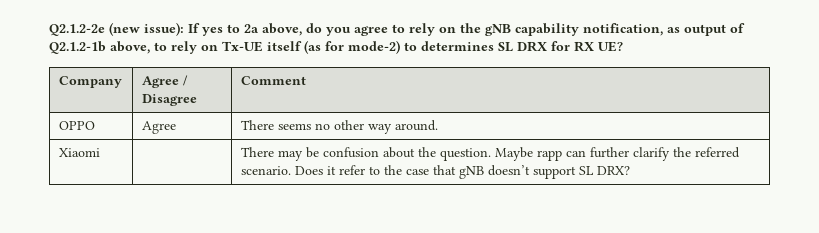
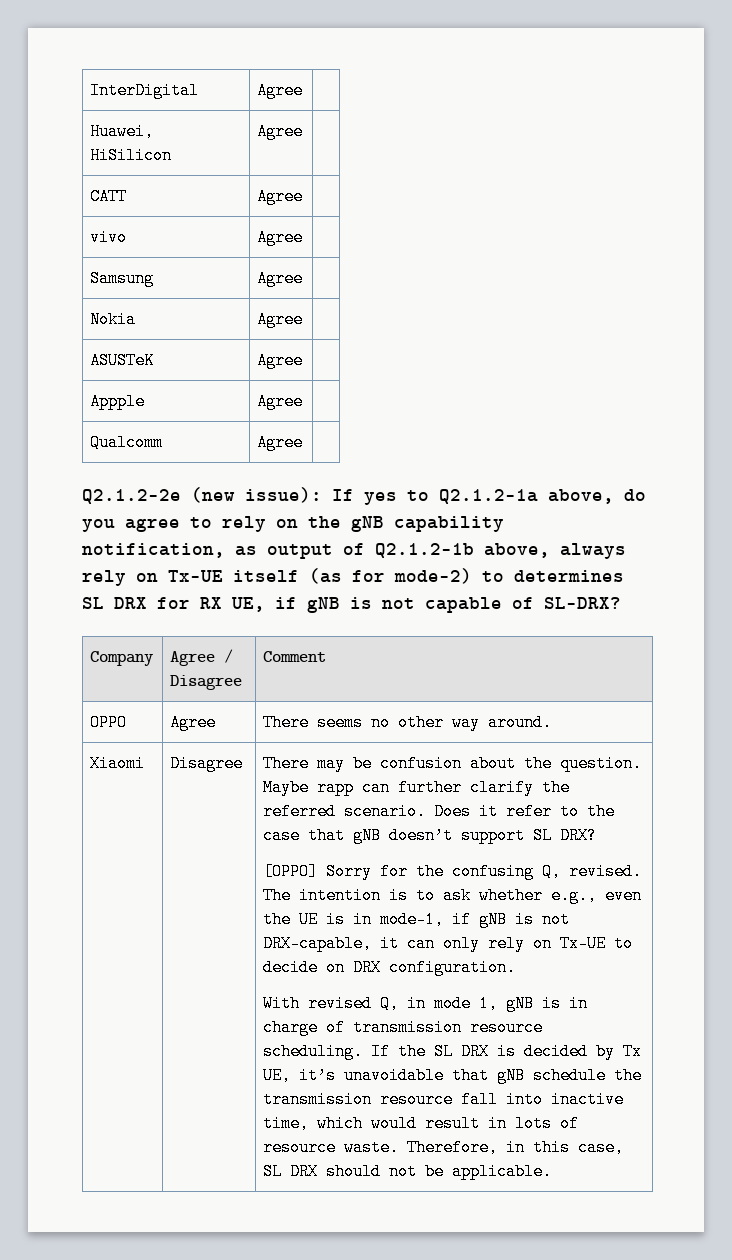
(49, 30) none -> [90,82,200,99] [257,82,304,99] [90,123,155,140] [90,147,173,164] [257,123,304,140] [90,188,128,205] [257,188,304,205] [90,229,128,246] [257,229,304,246] [90,270,155,287] [257,270,304,287] [90,311,137,328] [257,311,304,328] [90,352,155,369] [257,352,304,369] [90,393,146,410] [257,393,304,410] [90,434,164,451] [257,434,304,451] InterDigital | Agree | // Huawei, HiSilicon | Agree | // CATT | Agree | // vivo | Agree | // Samsung | Agree | // Nokia | Agree | // ASUSTeK | Agree | // Appple | Agree | // Qualcomm | Agree | //
[244,24,259,33] 2a -> [439,489,538,504] Q2.1.2-1a
[154,42,167,51] to -> [560,543,626,559] always
[598,41,623,52] UE? -> [231,597,621,613] UE, if gNB is not capable of SL-DRX?
(100, 152) none -> [170,755,244,772] Disagree
(630, 170) none -> [263,863,643,880] [263,887,643,904] [263,911,571,928] [263,935,634,952] [263,959,517,976] [263,995,589,1012] [263,1019,544,1036] [263,1043,643,1060] [263,1067,643,1084] [263,1091,625,1108] [263,1115,580,1132] [263,1139,625,1156] [263,1163,553,1180] // [OPPO] Sorry for the confusing Q, revised. The intention is to ask whether e.g., even the UE is in mode-1, if gNB is not DRX-capable, it can only rely on Tx-UE to decide on DRX configuration. // With revised Q, in mode 1, gNB is in charge of transmission resource scheduling. If the SL DRX is decided by Tx UE, it’s unavoidable that gNB schedule the transmission resource fall into inactive time, which would result in lots of resource waste. Therefore, in this case, SL DRX should not be applicable.

